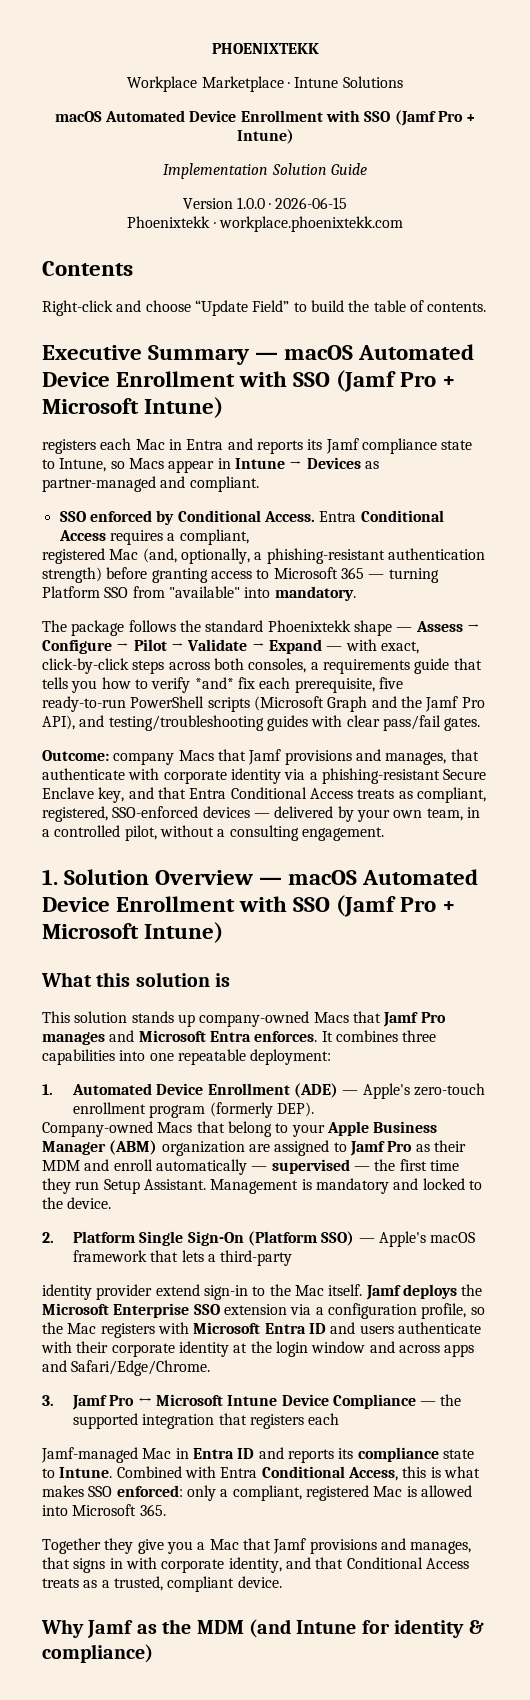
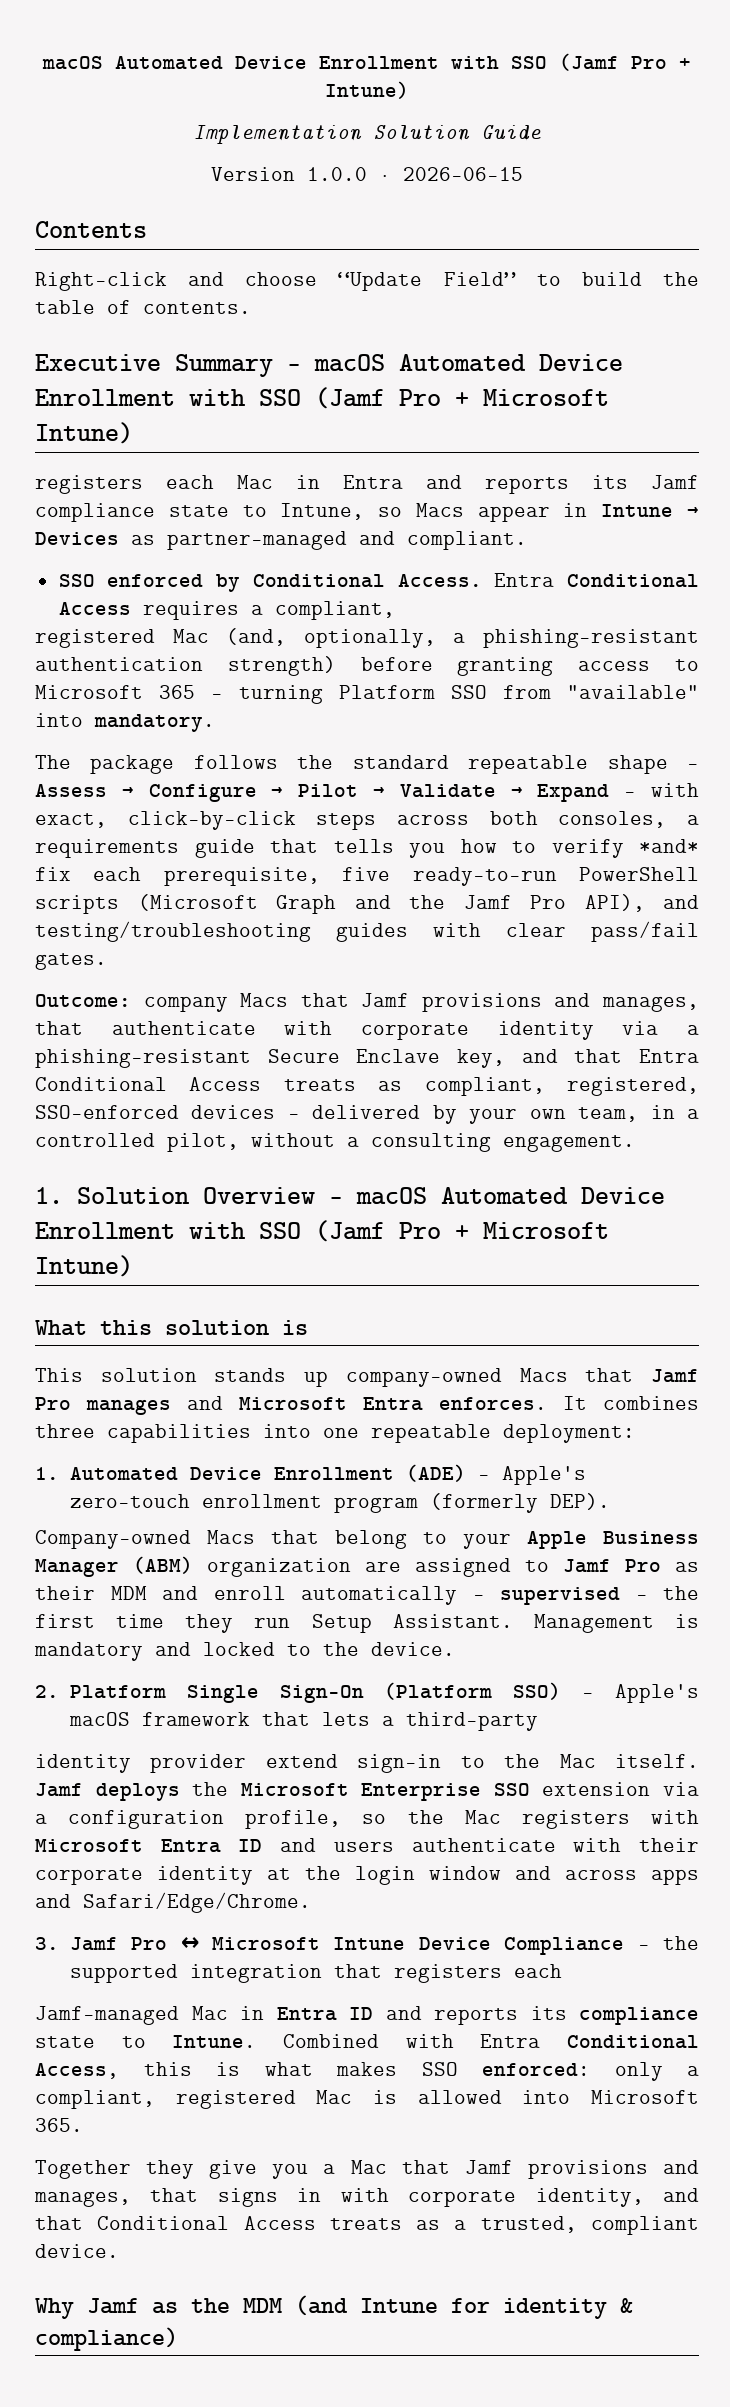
[211,43,319,54] [127,76,403,92] PHOENIXTEKK // Workplace Marketplace · Intune Solutions // -> (42, 63) none
[127,216,403,232] // Phoenixtekk · workplace.phoenixtekk.com -> (523, 174) none
[267,620,351,632] Phoenixtekk -> [468,755,589,774] repeatable

